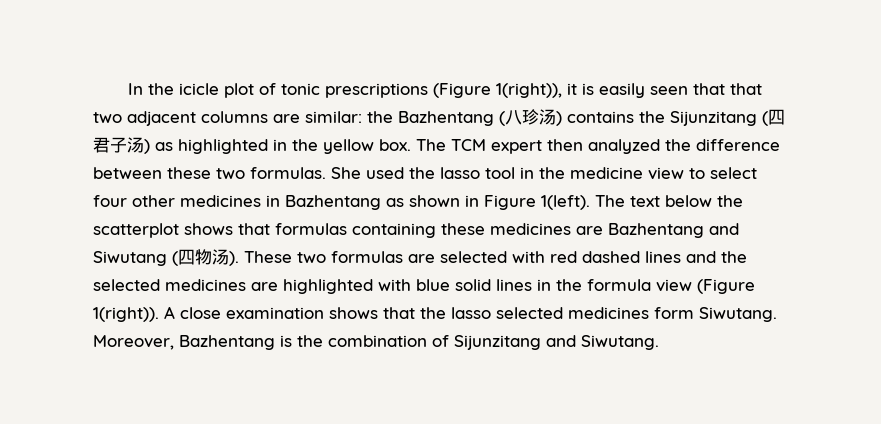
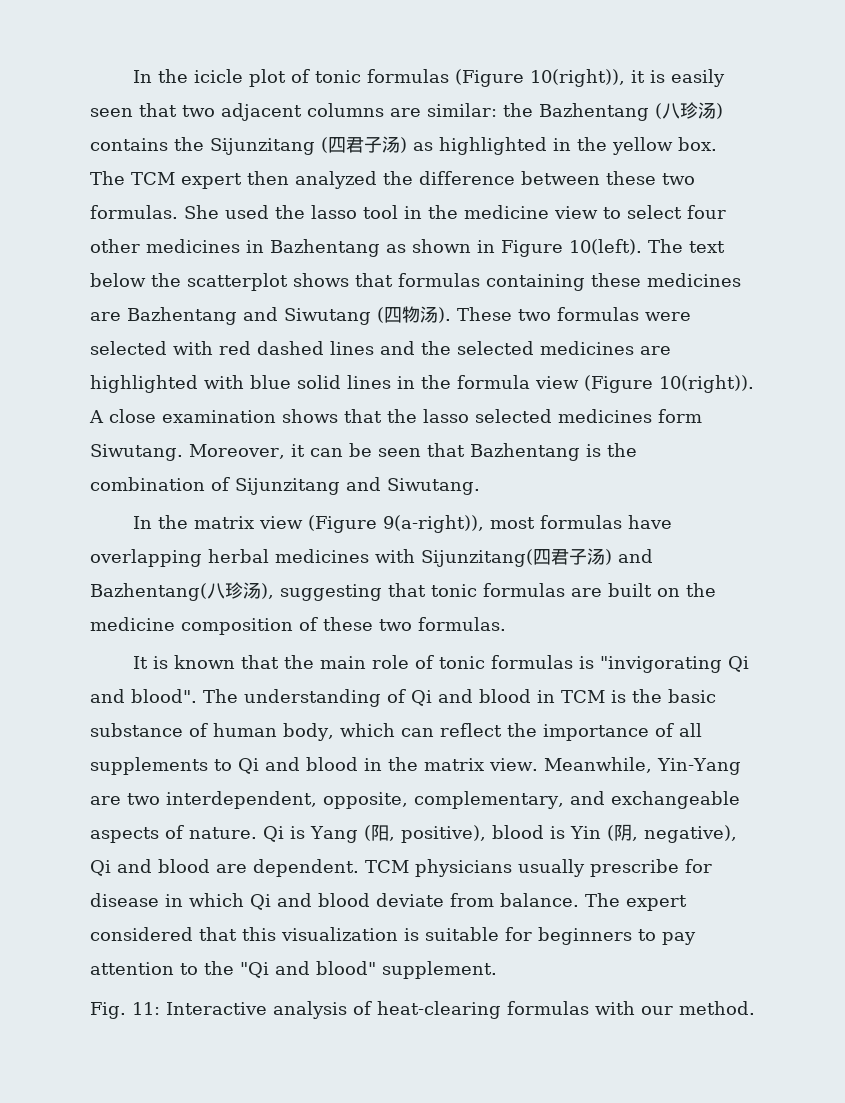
[324,83,562,98] prescriptions (Figure 1(right)), -> [366,69,625,87] formulas (Figure 10(right)),
[729,83,762,95] that -> (177, 110) none
[541,195,590,210] 1(left). -> [569,239,642,255] 10(left).
[408,254,435,263] are -> [645,312,691,321] were
[93,307,159,322] 1(right)). -> [659,375,754,393] 10(right)).
(174, 342) none -> [290,443,465,457] it can be seen that
(659, 342) none -> [132,515,672,533] [90,548,653,567] [90,582,716,601] [90,617,506,635] [132,655,749,673] [90,689,716,707] [90,723,702,741] [90,757,741,775] [90,791,740,809] [90,824,737,843] [90,859,712,877] [90,893,687,911] [90,927,696,945] [90,961,497,979] [90,1001,755,1019] // In the matrix view (Figure 9(a-right)), most formulas have overlapping herbal medicines with Sijunzitang(四君子汤) and Bazhentang(八珍汤), suggesting that tonic formulas are built on the medicine composition of these two formulas. // It is known that the main role of tonic formulas is "invigorating Qi and blood". The understanding of Qi and blood in TCM is the basic substance of human body, which can reflect the importance of all supplements to Qi and blood in the matrix view. Meanwhile, Yin-Yang are two interdependent, opposite, complementary, and exchangeable aspects of nature. Qi is Yang (阳, positive), blood is Yin (阴, negative), Qi and blood are dependent. TCM physicians usually prescribe for disease in which Qi and blood deviate from balance. The expert considered that this visualization is suitable for beginners to pay attention to the "Qi and blood" supplement. // Fig. 11: Interactive analysis of heat-clearing formulas with our method.

